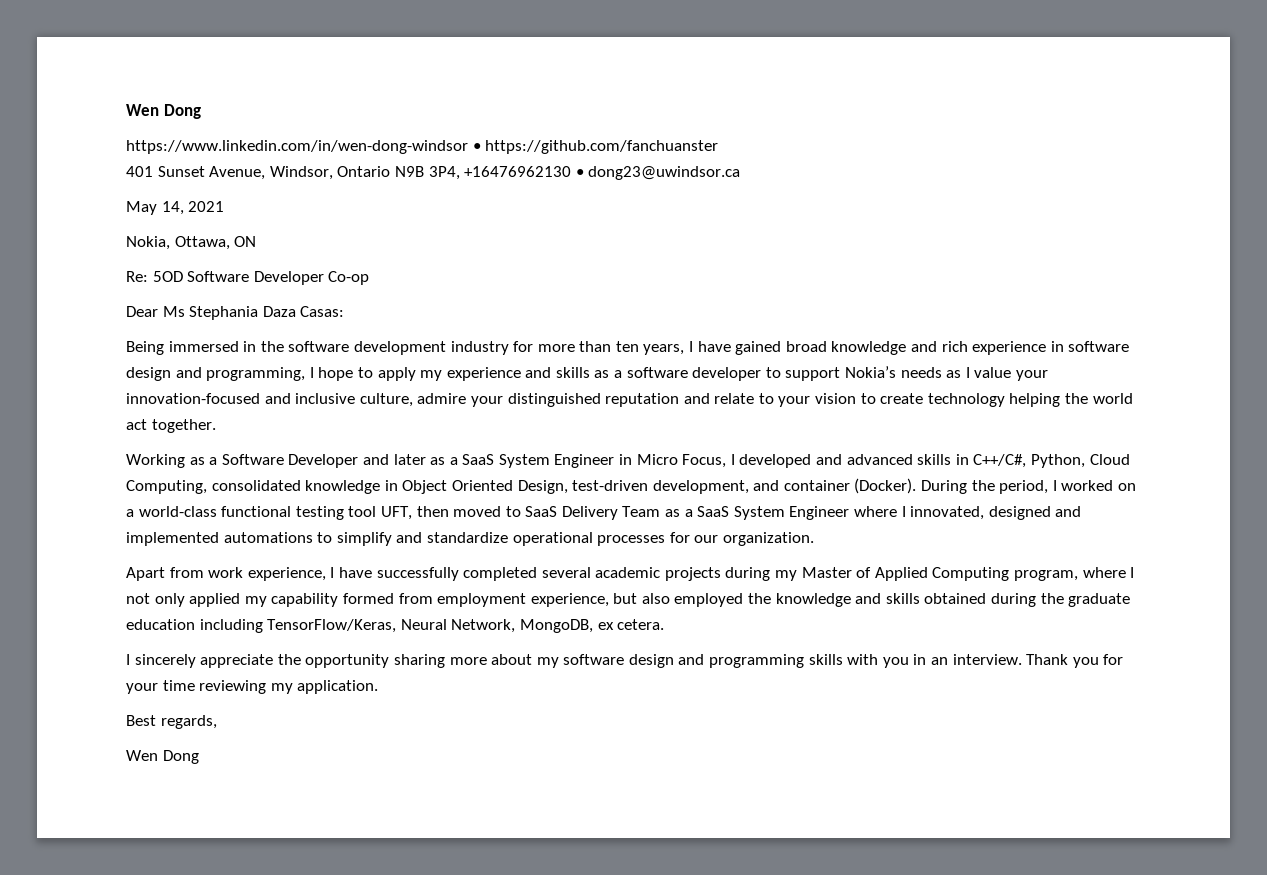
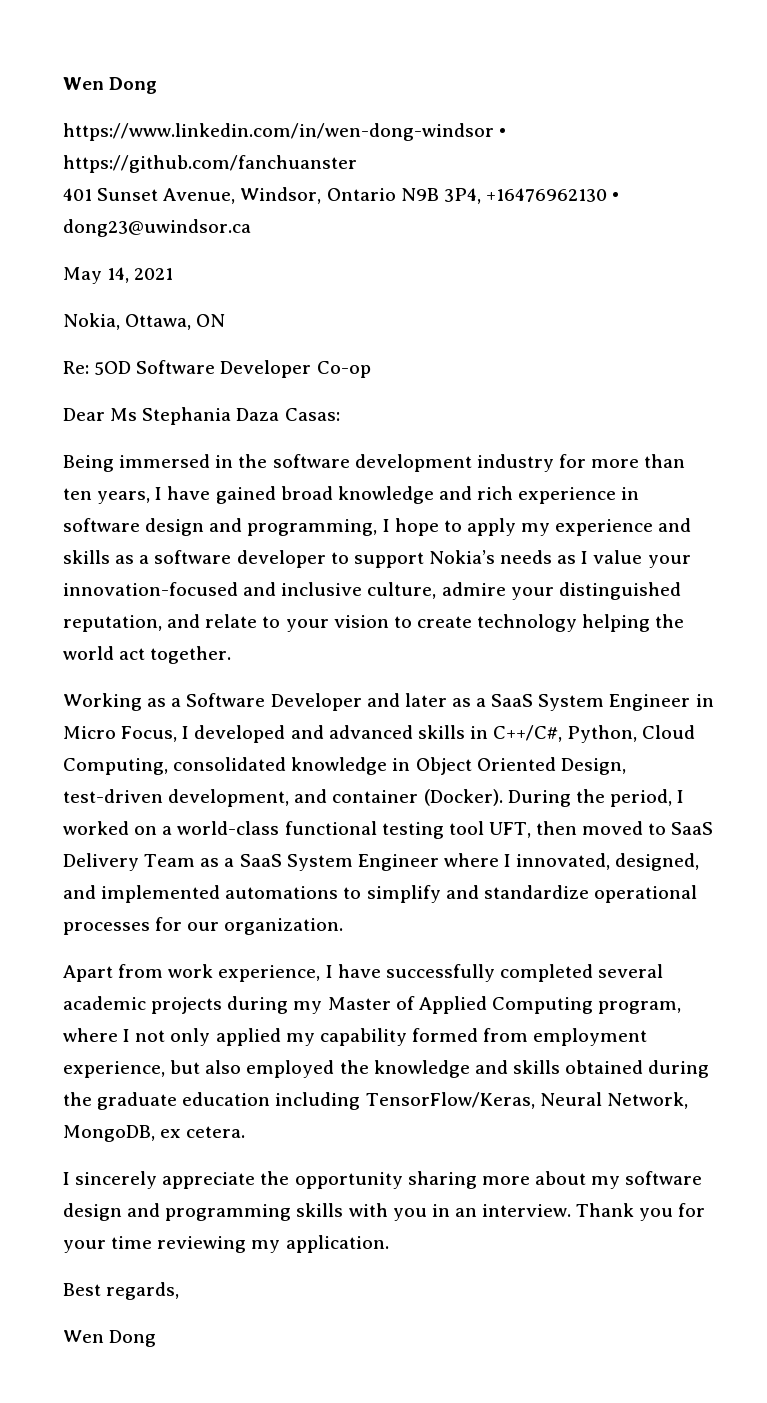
[605,393,680,407] reputation -> [63,615,162,632] reputation,
[988,506,1051,520] designed -> [615,853,700,871] designed,

